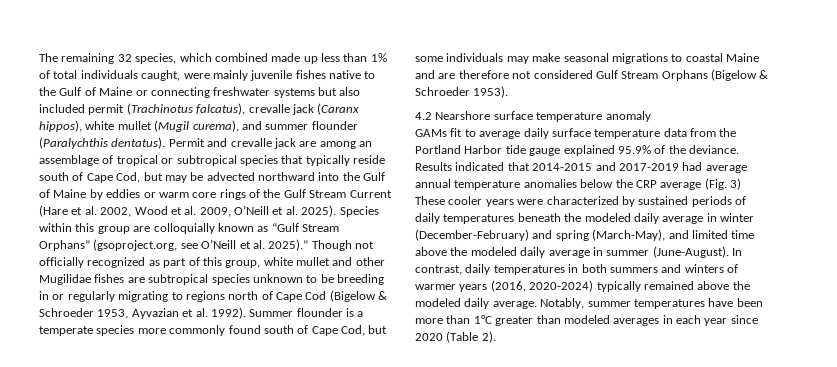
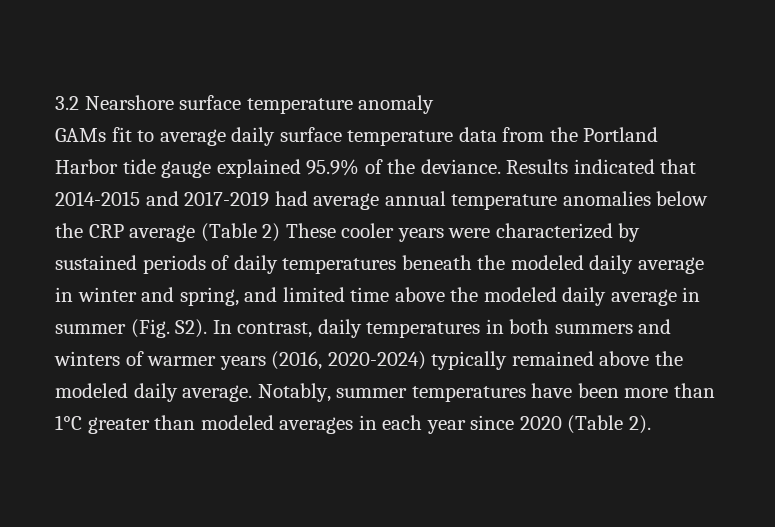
[39,53,387,64] [39,70,376,81] [39,87,361,98] [39,103,360,115] [39,120,358,132] [39,137,372,149] [39,155,385,166] [39,172,386,183] [39,189,392,200] [39,205,379,217] [39,223,339,234] [39,239,374,251] [39,257,385,268] [39,274,384,285] [39,290,388,302] [39,307,364,319] [39,325,388,336] [415,53,759,64] [415,69,769,81] [415,86,509,98] [415,112,432,120] The remaining 32 species, which combined made up less than 1% of total individuals caught, were mainly juvenile fishes native to the Gulf of Maine or connecting freshwater systems but also included permit (Trachinotus falcatus), crevalle jack (Caranx hippos), white mullet (Mugil curema), and summer flounder (Paralychthis dentatus). Permit and crevalle jack are among an assemblage of tropical or subtropical species that typically reside south of Cape Cod, but may be advected northward into the Gulf of Maine by eddies or warm core rings of the Gulf Stream Current (Hare et al. 2002, Wood et al. 2009, O’Neill et al. 2025). Species within this group are colloquially known as “Gulf Stream Orphans” (gsoproject.org, see O’Neill et al. 2025).” Though not officially recognized as part of this group, white mullet and other Mugilidae fishes are subtropical species unknown to be breeding in or regularly migrating to regions north of Cape Cod (Bigelow & Schroeder 1953, Ayvazian et al. 1992). Summer flounder is a temperate species more commonly found south of Cape Cod, but some individuals may make seasonal migrations to coastal Maine and are therefore not considered Gulf Stream Orphans (Bigelow & Schroeder 1953). // 4.2 -> [55,96,79,110] 3.2
[704,178,741,190] (Fig. 3) -> [200,223,281,242] (Table 2)
[415,229,666,241] (December-February) and spring (March-May), -> [141,287,239,306] and spring,
[652,246,729,258] (June-August). -> [130,319,208,338] (Fig. S2).

